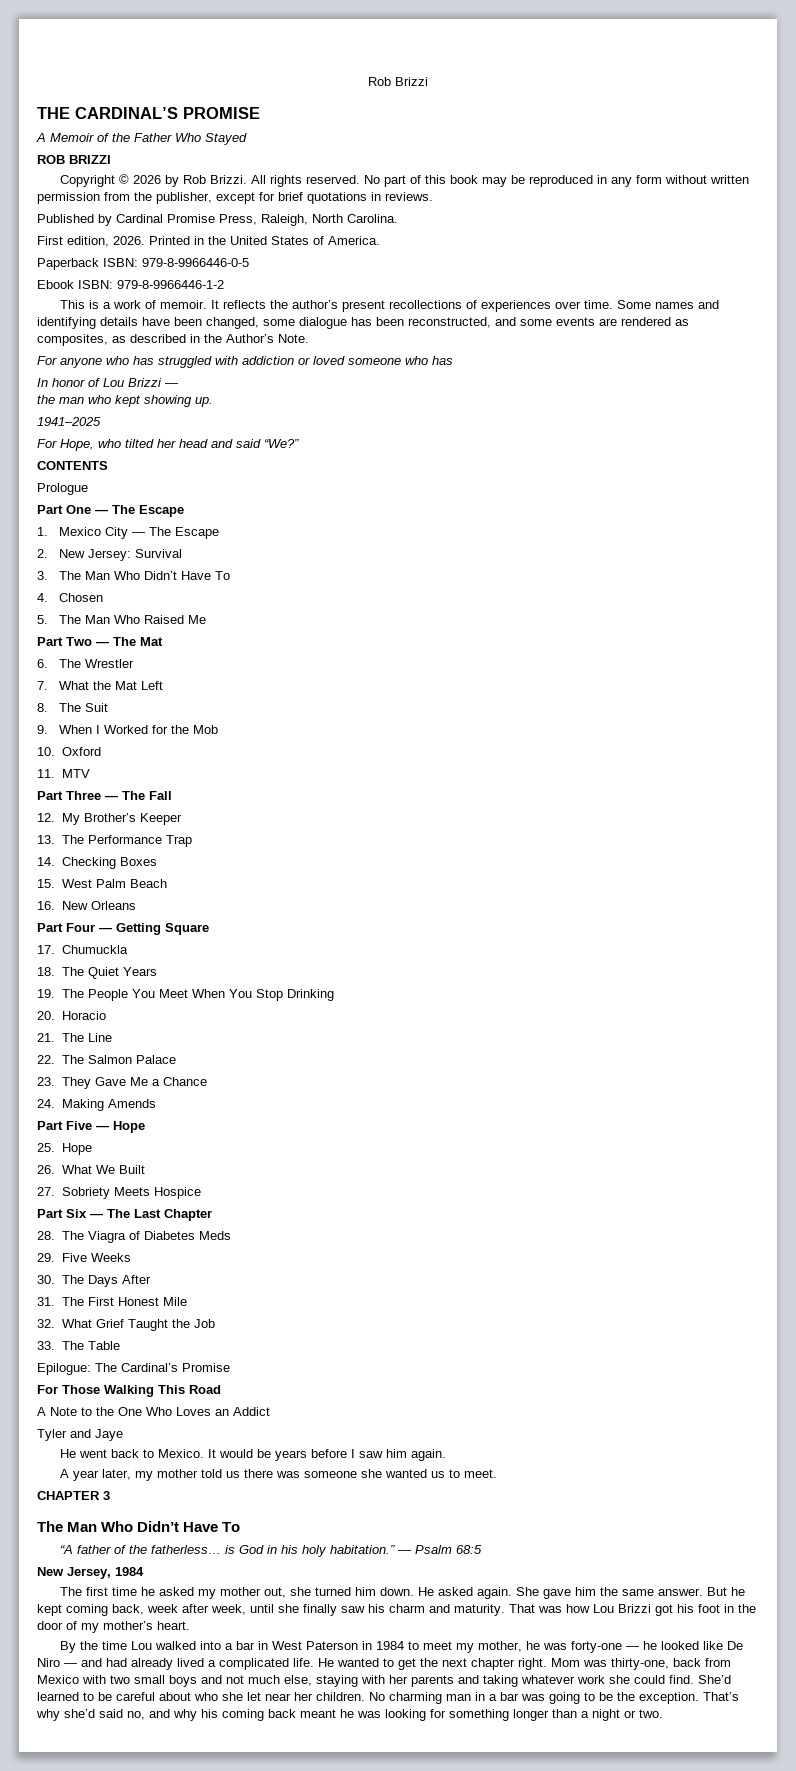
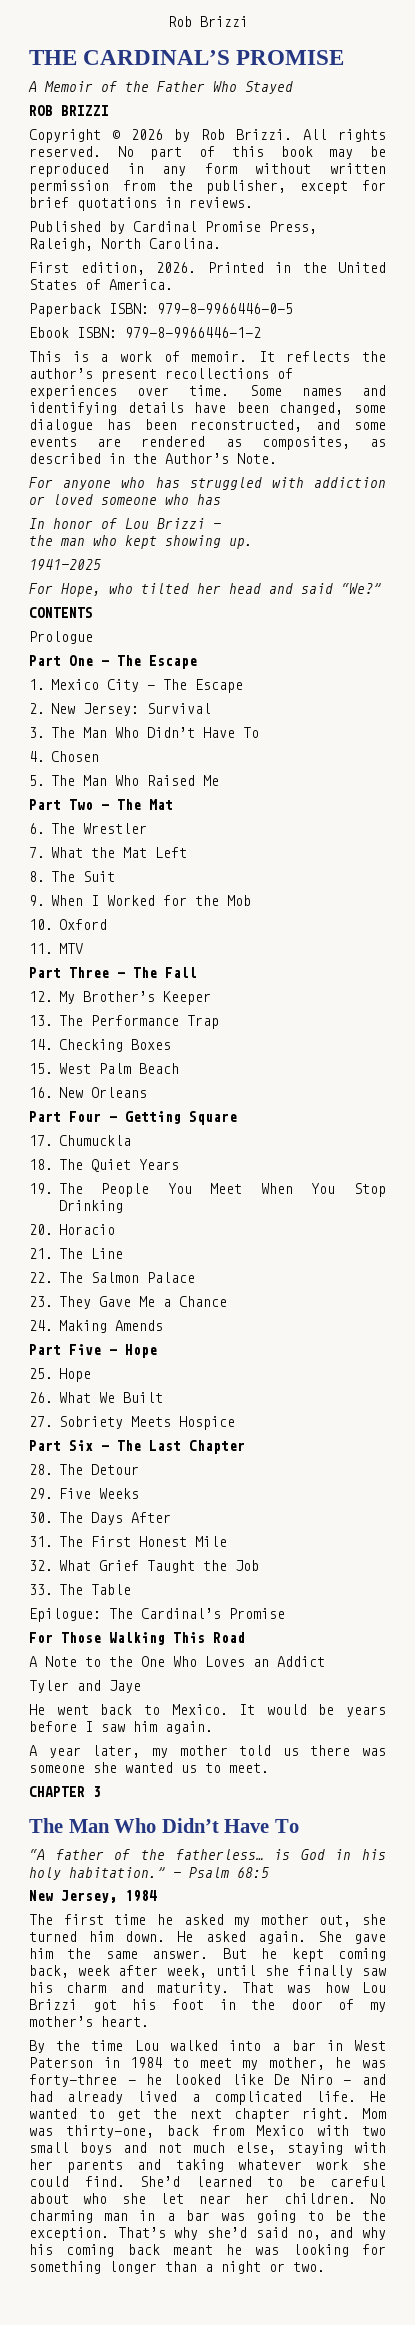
[87,1231,231,1243] Viagra of Diabetes Meds -> [90,1464,139,1475] Detour
[571,1641,623,1653] forty-one -> [29,2074,117,2087] forty-three

